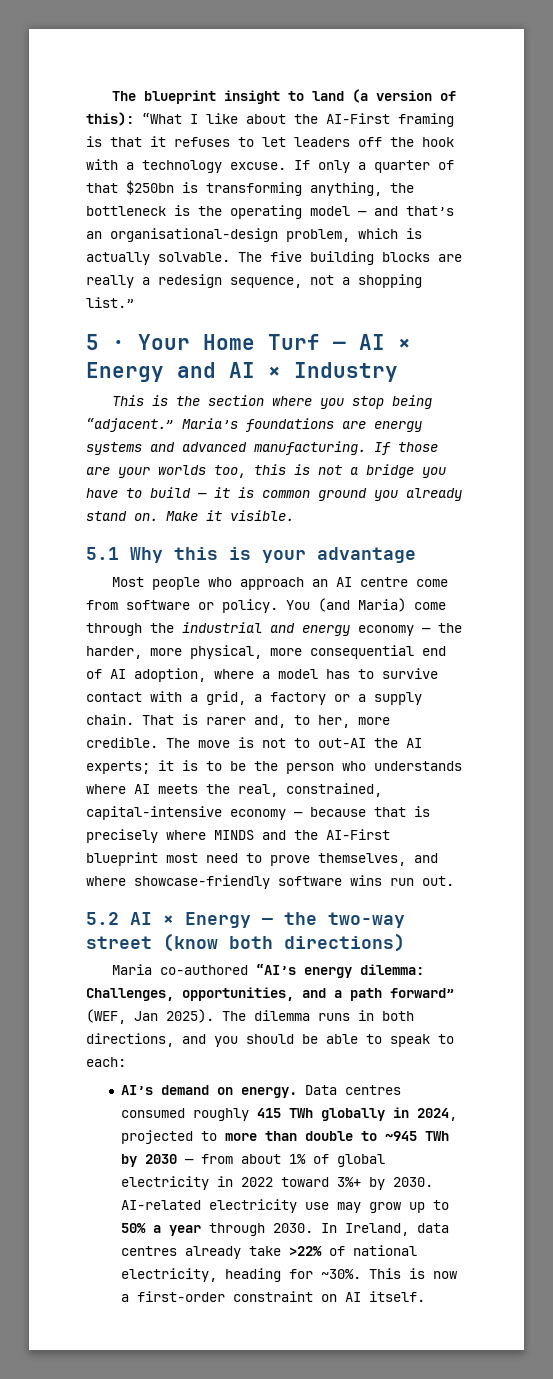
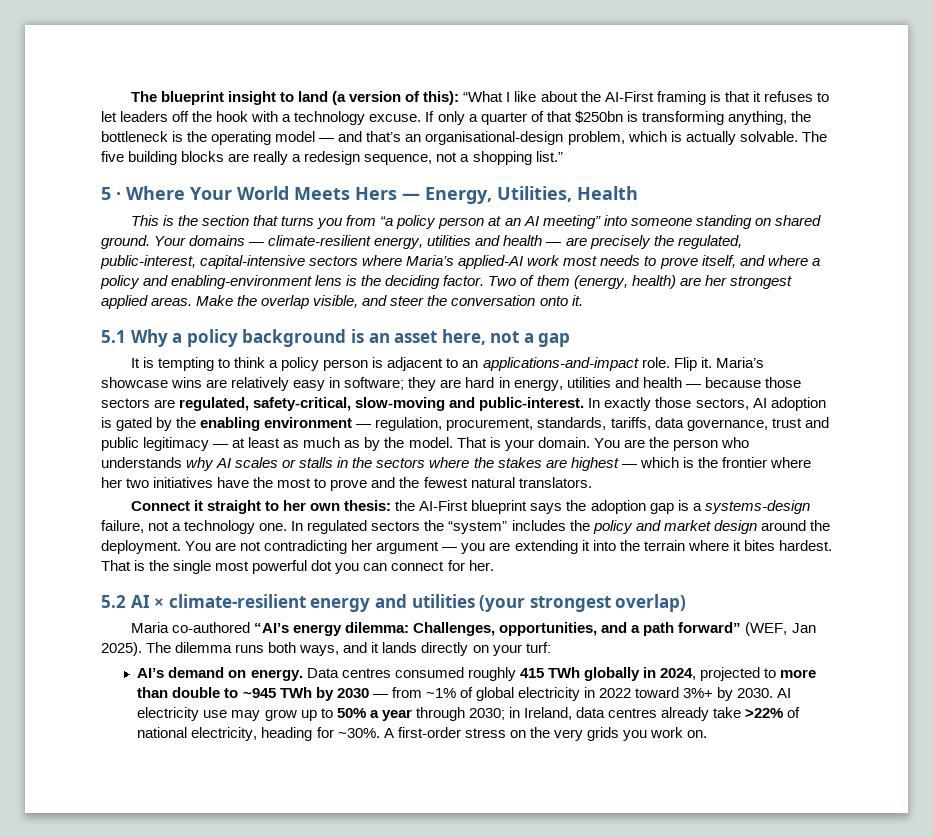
[138,334,411,350] [86,362,398,382] [112,395,433,409] [86,418,422,432] [86,441,438,455] [86,464,446,478] [86,487,462,501] [86,510,294,521] [86,547,416,563] [112,577,449,590] [86,598,446,613] [86,622,462,636] [86,645,446,659] [86,668,438,682] [86,691,422,705] [86,714,390,728] [86,737,422,748] [86,760,462,774] [86,783,382,797] [86,806,430,820] [86,829,390,843] [86,852,438,866] [86,875,454,889] [86,912,405,928] [86,933,405,952] Your Home Turf — AI × Energy and AI × Industry // This is the section where you stop being “adjacent.” Maria’s foundations are energy systems and advanced manufacturing. If those are your worlds too, this is not a bridge you have to build — it is common ground you already stand on. Make it visible. // 5.1 Why this is your advantage // Most people who approach an AI centre come from software or policy. You (and Maria) come through the industrial and energy economy — the harder, more physical, more consequential end of AI adoption, where a model has to survive contact with a grid, a factory or a supply chain. That is rarer and, to her, more credible. The move is not to out-AI the AI experts; it is to be the person who understands where AI meets the real, constrained, capital-intensive economy — because that is precisely where MINDS and the AI-First blueprint most need to prove themselves, and where showcase-friendly software wins run out. // 5.2 AI × Energy — the two-way street (know both directions) -> [126,186,638,204] [130,215,821,229] [101,235,742,249] [100,255,820,269] [100,275,792,289] [101,295,583,309] [101,329,571,347] [130,357,764,371] [101,377,801,391] [101,397,826,411] [101,417,829,431] [101,437,749,451] [101,457,811,471] [101,477,592,491] [130,500,810,514] [101,520,830,534] [101,540,832,554] [101,560,494,574] [101,594,687,612] Where Your World Meets Hers — Energy, Utilities, Health // This is the section that turns you from “a policy person at an AI meeting” into someone standing on shared ground. Your domains — climate-resilient energy, utilities and health — are precisely the regulated, public-interest, capital-intensive sectors where Maria’s applied-AI work most needs to prove itself, and where a policy and enabling-environment lens is the deciding factor. Two of them (energy, health) are her strongest applied areas. Make the overlap visible, and steer the conversation onto it. // 5.1 Why a policy background is an asset here, not a gap // It is tempting to think a policy person is adjacent to an applications-and-impact role. Flip it. Maria’s showcase wins are relatively easy in software; they are hard in energy, utilities and health — because those sectors are regulated, safety-critical, slow-moving and public-interest. In exactly those sectors, AI adoption is gated by the enabling environment — regulation, procurement, standards, tariffs, data governance, trust and public legitimacy — at least as much as by the model. That is your domain. You are the person who understands why AI scales or stalls in the sectors where the stakes are highest — which is the frontier where her two initiatives have the most to prove and the fewest natural translators. // Connect it straight to her own thesis: the AI-First blueprint says the adoption gap is a systems-design failure, not a technology one. In regulated sectors the “system” includes the policy and market design around the deployment. You are not contradicting her argument — you are extending it into the terrain where it bites hardest. That is the single most powerful dot you can connect for her. // 5.2 AI × climate-resilient energy and utilities (your strongest overlap)
[358,1010,414,1021] [86,1033,454,1047] [86,1057,126,1067] in both directions, and you should be able to speak to each: -> [268,642,551,656] both ways, and it lands directly on your turf:
[241,1154,307,1164] about 1% -> [425,688,456,698] ~1%
[121,1200,202,1210] AI-related -> [777,688,792,698] AI
[273,1223,338,1233] 2030. In -> [468,707,520,720] 2030; in
[369,1268,458,1279] [121,1291,426,1302] This is now a first-order constraint on AI itself. -> [383,727,708,741] A first-order stress on the very grids you work on.

